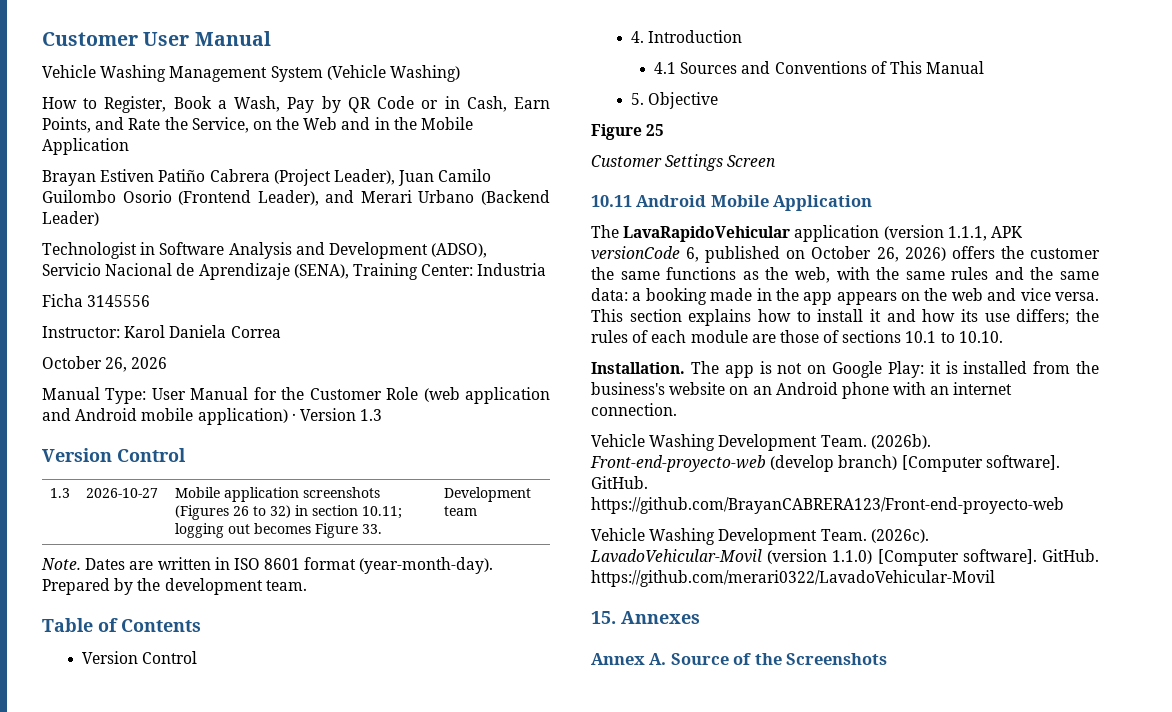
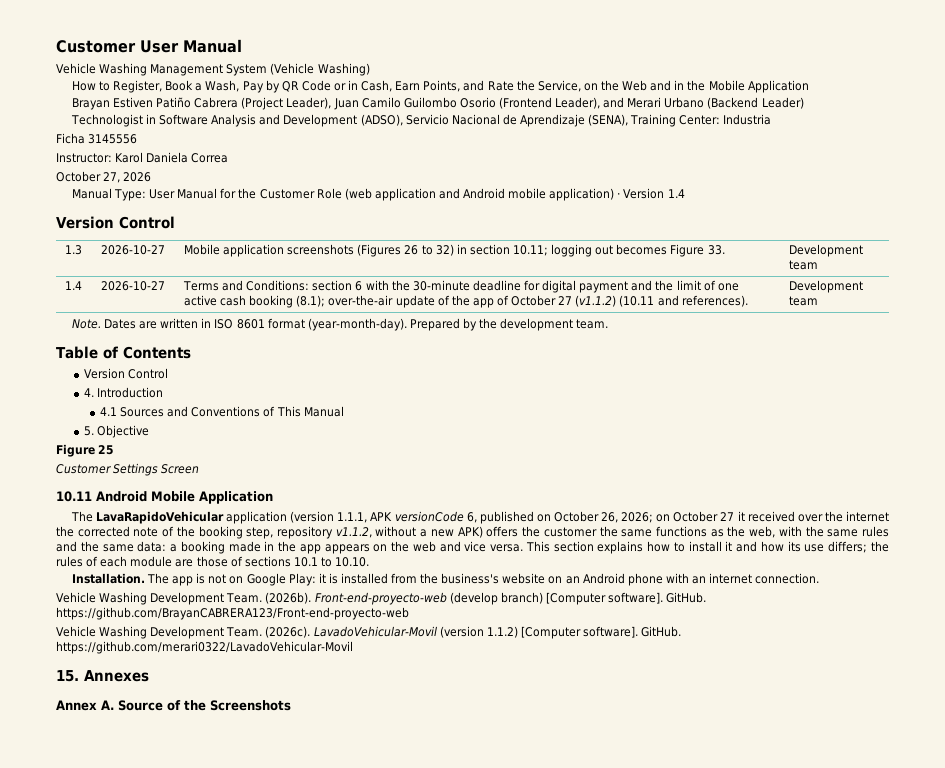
[105,357,128,372] 26, -> [103,172,121,183] 27,
[360,409,383,421] 1.3 -> [667,189,685,198] 1.4
(477, 511) none -> [65,281,83,290] [101,281,166,291] [183,280,739,293] [184,295,748,308] [789,280,864,293] [789,296,819,306] // 1.4 | 2026-10-27 | Terms and Conditions: section 6 with the 30-minute deadline for digital payment and the limit of one active cash booking (8.1); over-the-air update of the app of October 27 (v1.1.2) (10.11 and references). | Development team
[904,247,946,261] 2026) -> [621,511,889,523] [56,526,483,539] 2026; on October 27 it received over the internet the corrected note of the booking step, repository v1.1.2, without a new APK)
[832,550,873,564] 1.1.0) -> [486,626,518,638] 1.1.2)

